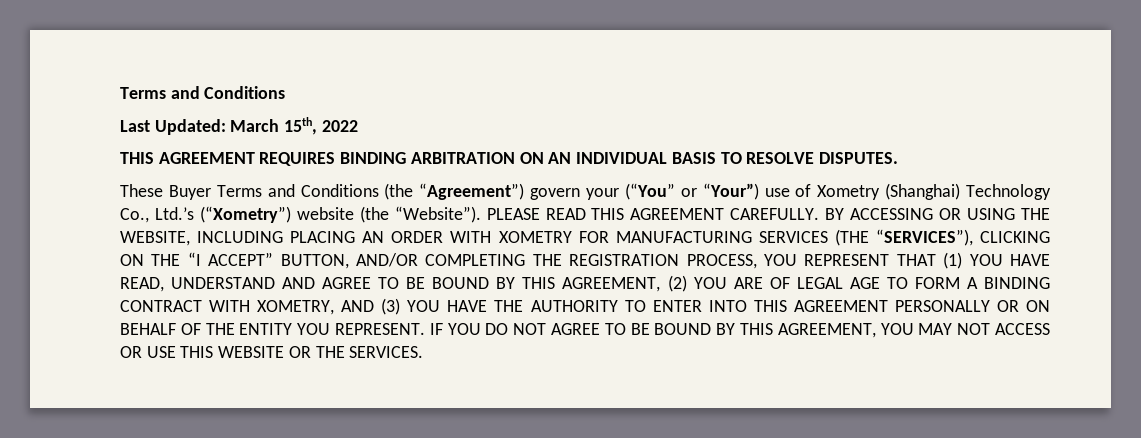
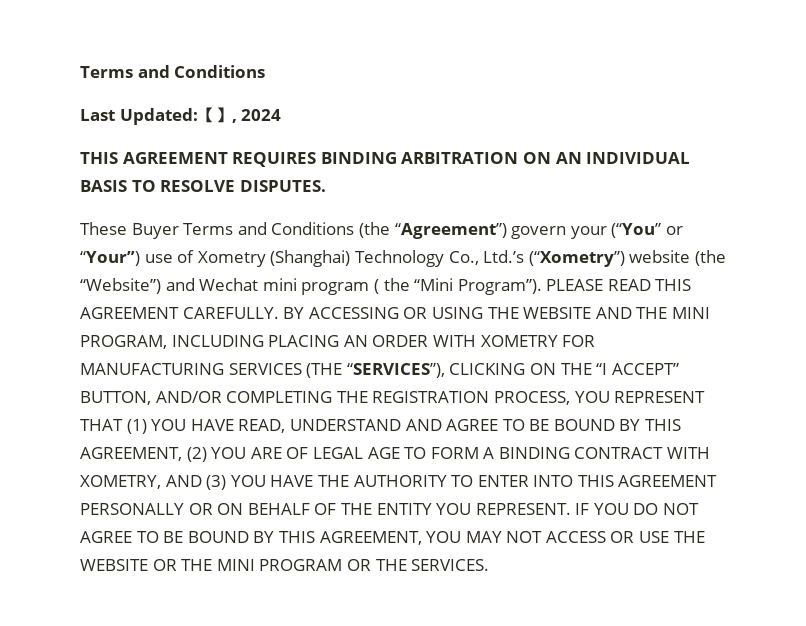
[230,117,358,135] March 15th, 2022 -> [197,107,282,123] 【】, 2024
[394,206,481,223] “Website”). -> [80,278,542,295] “Website”) and Wechat mini program ( the “Mini Program”).
[120,231,190,246] WEBSITE, -> [523,307,710,319] [80,335,167,349] WEBSITE AND THE MINI PROGRAM,
[180,346,214,358] THIS -> [673,531,705,543] THE
(345, 352) none -> [216,559,407,571] MINI PROGRAM OR THE

